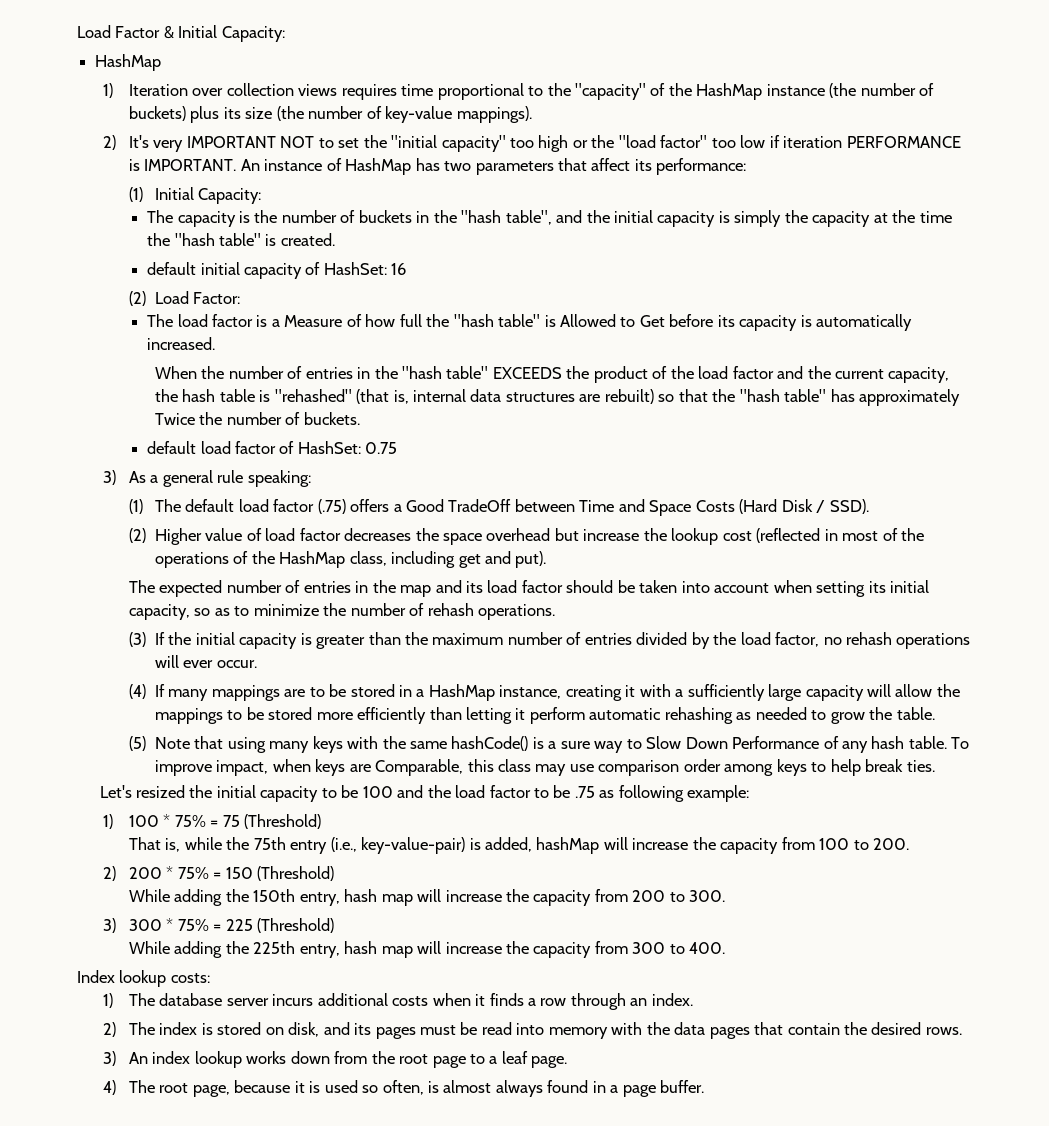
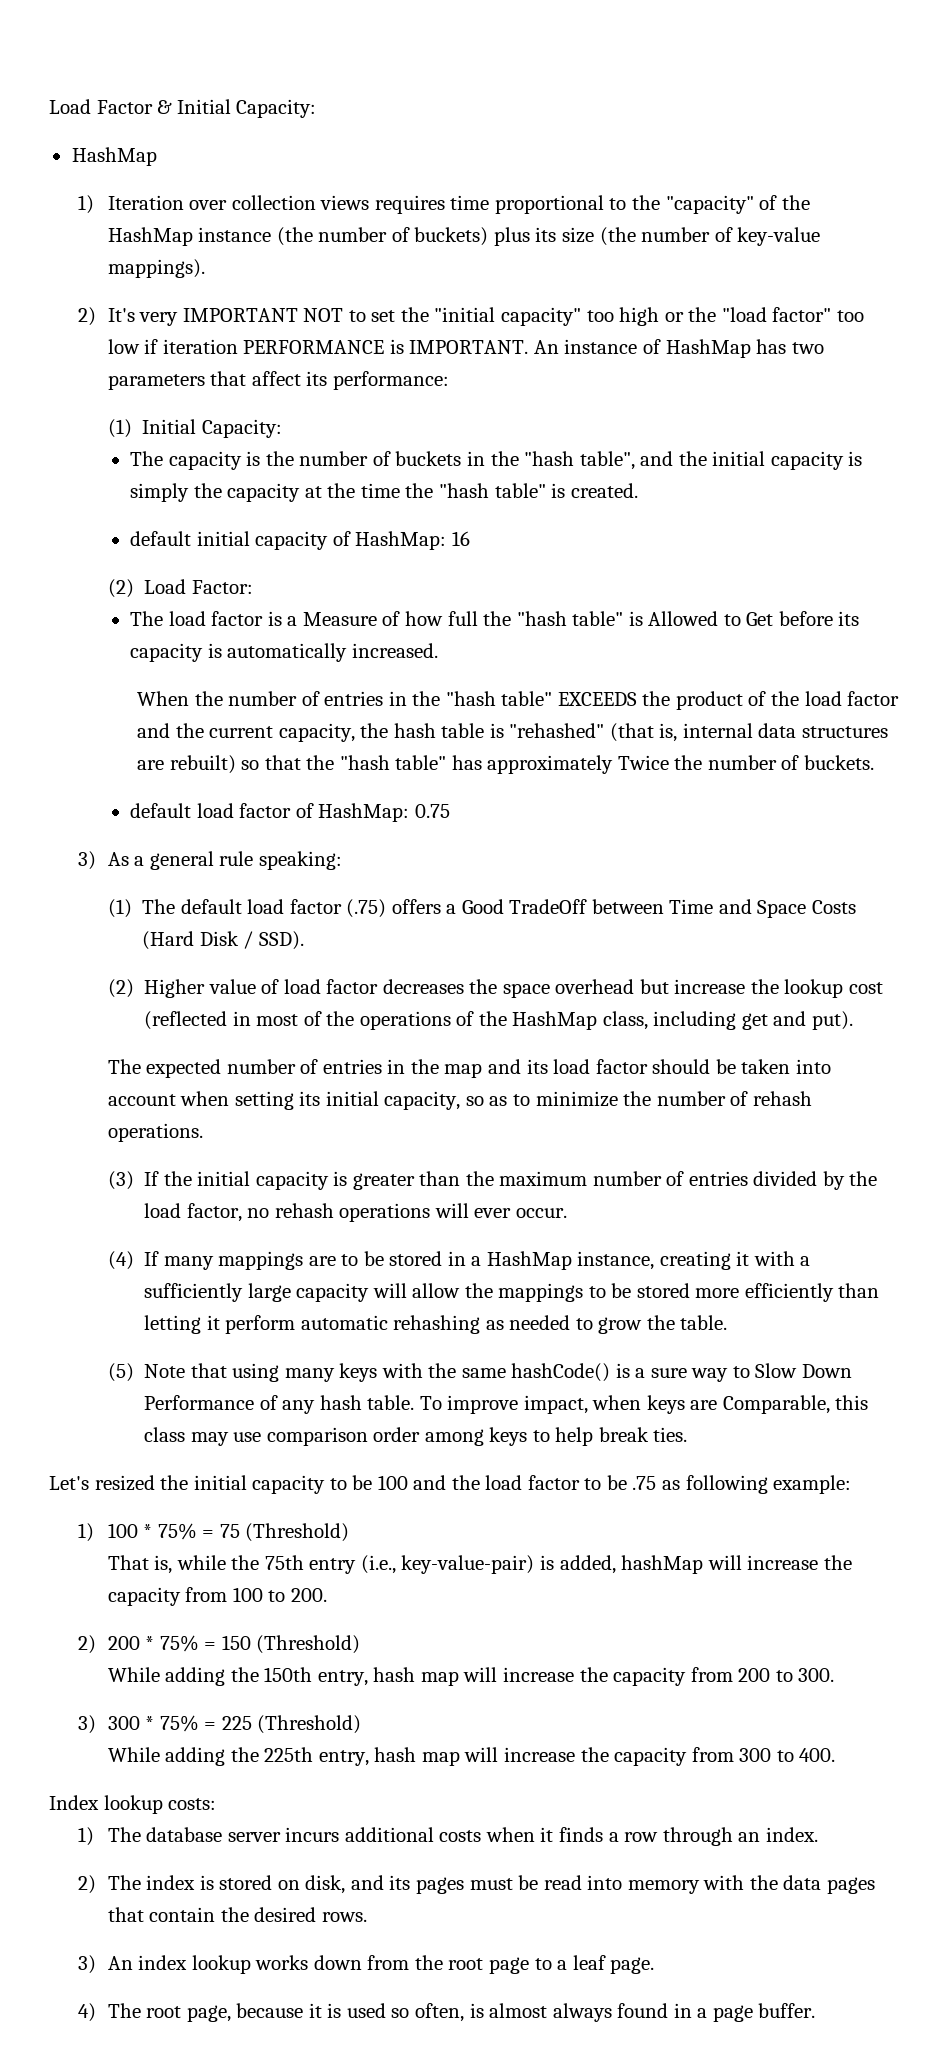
[323,262,387,275] HashSet: -> [355,531,447,550] HashMap:
[297,441,361,454] HashSet: -> [318,803,410,822] HashMap:

